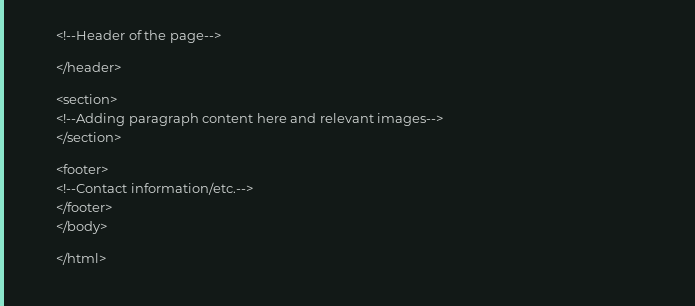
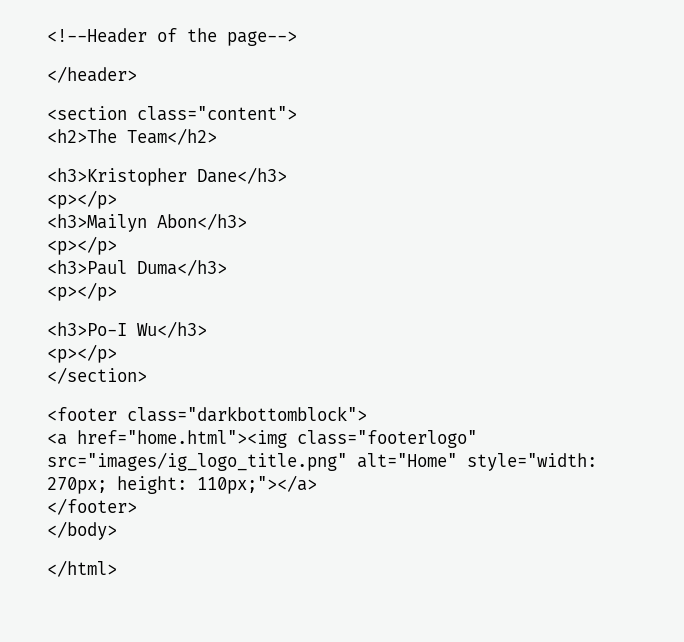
[56,94,117,104] [56,113,444,126] [56,131,121,144] [56,164,108,174] [56,182,253,195] <section> // <!--Adding paragraph content here and relevant images--> // </section> // <footer> // <!--Contact information/etc.--> -> [47,106,297,121] [47,128,217,145] [47,167,287,186] [47,190,117,209] [47,213,247,232] [47,236,117,255] [47,259,227,276] [47,282,117,301] [47,321,207,338] [47,344,117,363] [47,367,147,384] [47,406,367,422] [47,430,477,448] [47,452,597,471] [47,475,317,494] <section class="content"> // <h2>The Team</h2> // <h3>Kristopher Dane</h3> // <p></p> // <h3>Mailyn Abon</h3> // <p></p> // <h3>Paul Duma</h3> // <p></p> // <h3>Po-I Wu</h3> // <p></p> // </section> // <footer class="darkbottomblock"> // <a href="home.html"><img class="footerlogo" src="images/ig_logo_title.png" alt="Home" style="width: 270px; height: 110px;"></a>

